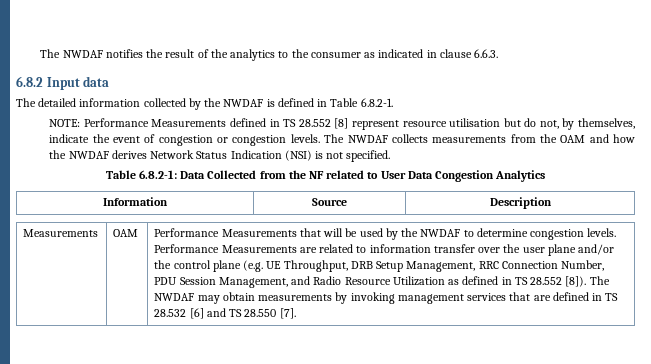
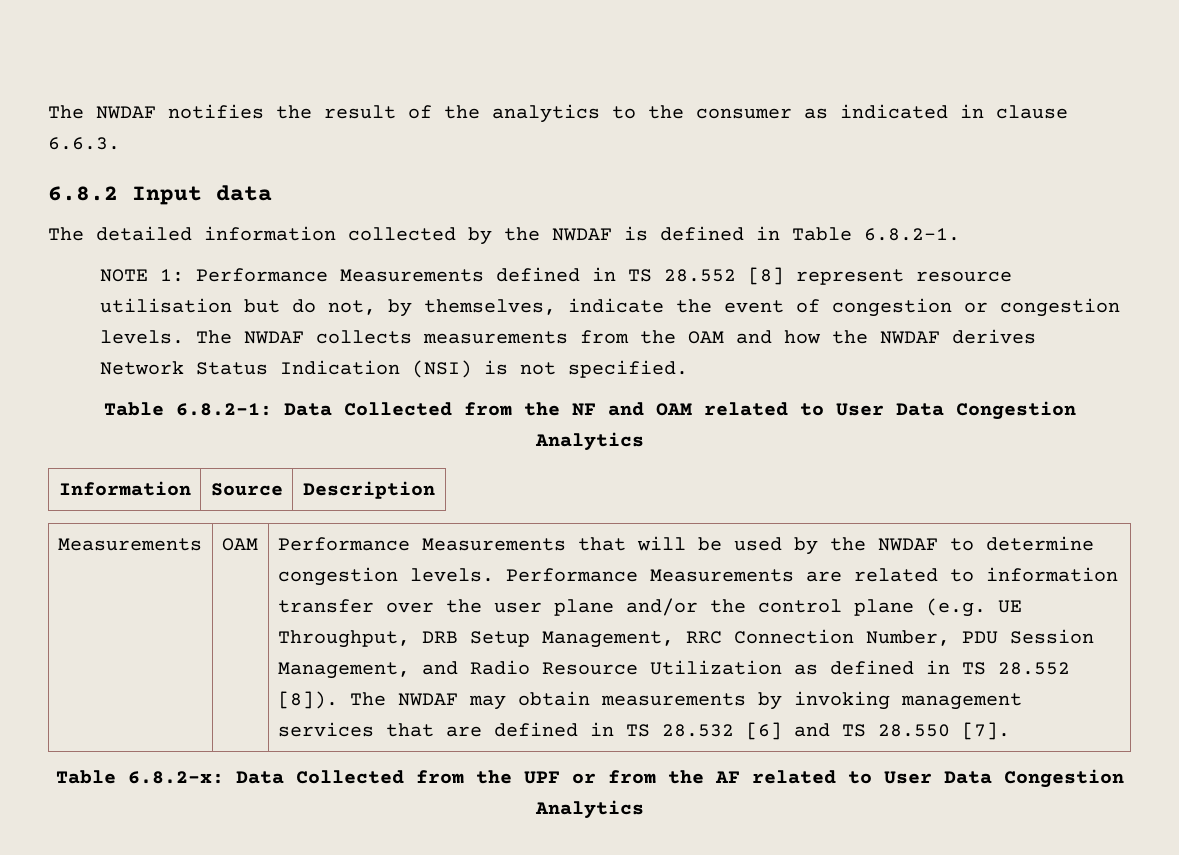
[49,119,81,127] NOTE: -> [100,269,185,282] NOTE 1:
(325, 175) none -> [607,402,692,416] and OAM
(296, 313) none -> [55,769,1124,788] [534,800,644,819] // Table 6.8.2-x: Data Collected from the UPF or from the AF related to User Data Congestion Analytics

